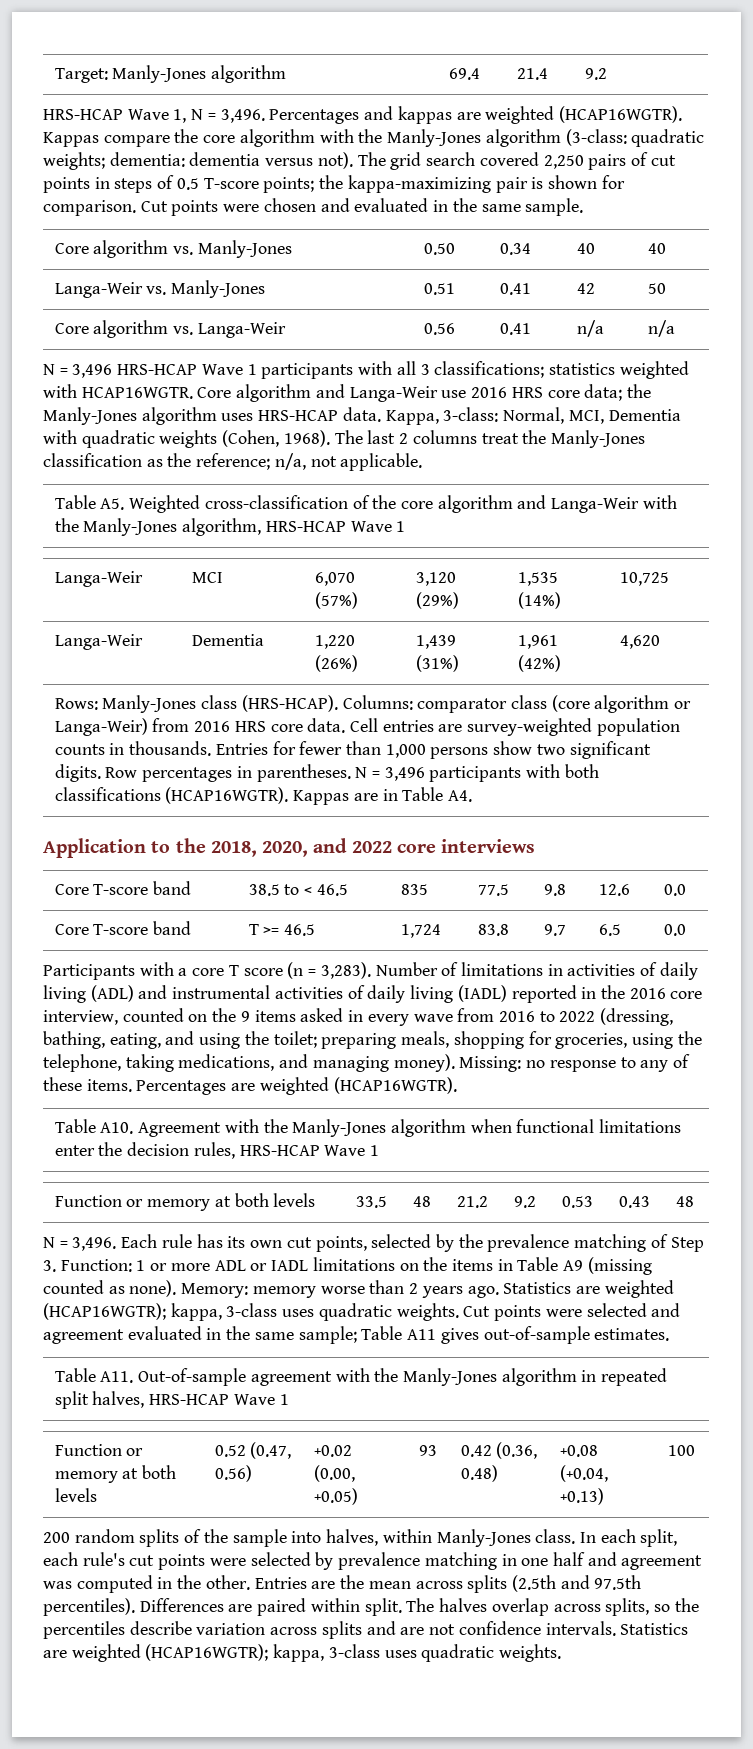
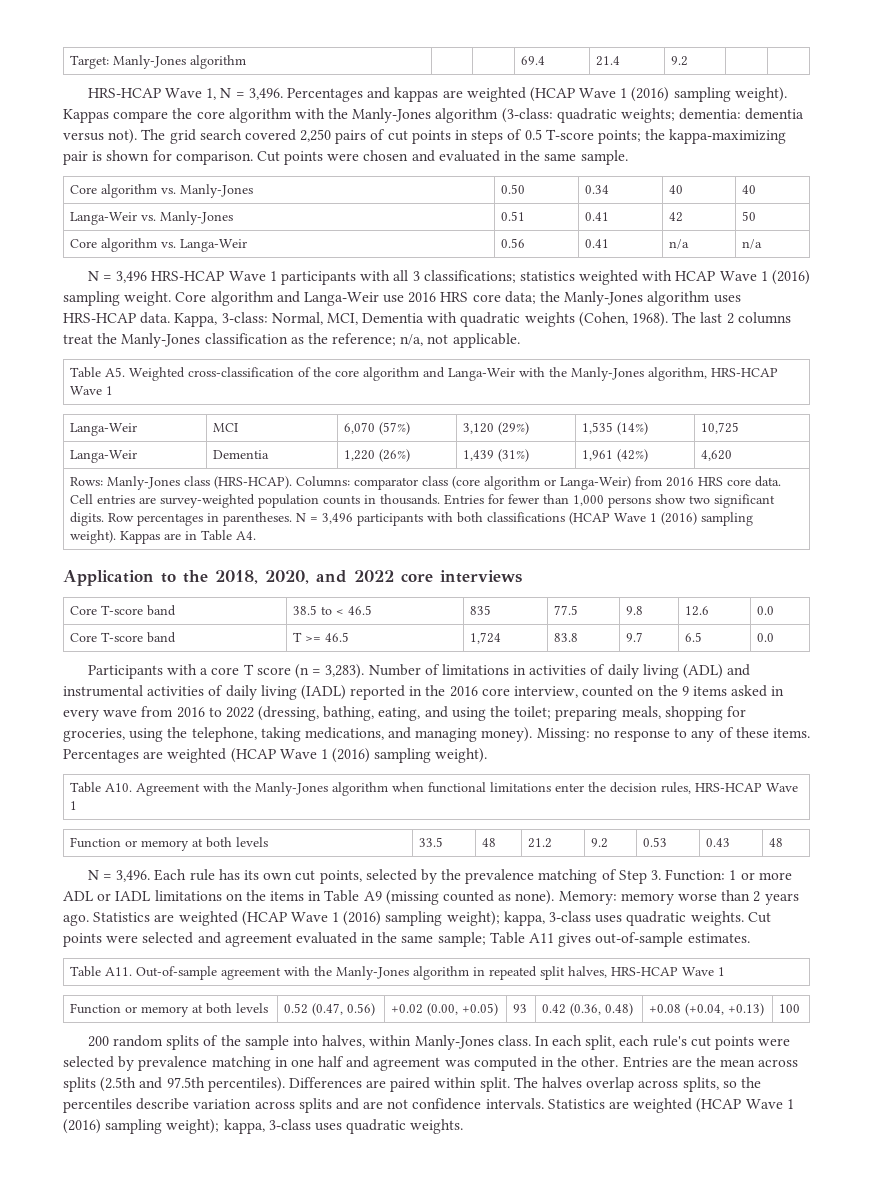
[558,106,682,123] (HCAP16WGTR). -> [529,87,787,102] (HCAP Wave 1 (2016) sampling weight).
[81,387,193,399] HCAP16WGTR. -> [675,270,810,285] [63,291,172,306] HCAP Wave 1 (2016) sampling weight.
[165,787,289,804] (HCAP16WGTR). -> [569,512,754,526] [70,530,117,544] (HCAP Wave 1 (2016) sampling weight).
[333,1077,457,1094] (HCAP16WGTR). -> [230,748,488,763] (HCAP Wave 1 (2016) sampling weight).
[43,1303,166,1320] (HCAP16WGTR); -> [241,911,500,926] (HCAP Wave 1 (2016) sampling weight);
[145,1644,269,1661] (HCAP16WGTR); -> [696,1098,794,1113] [63,1119,220,1134] (HCAP Wave 1 (2016) sampling weight);

